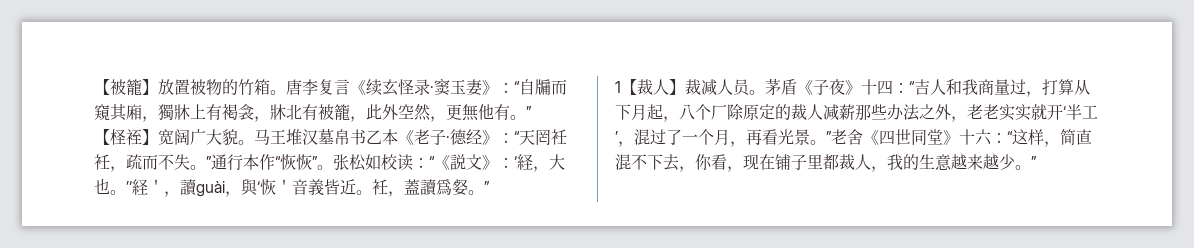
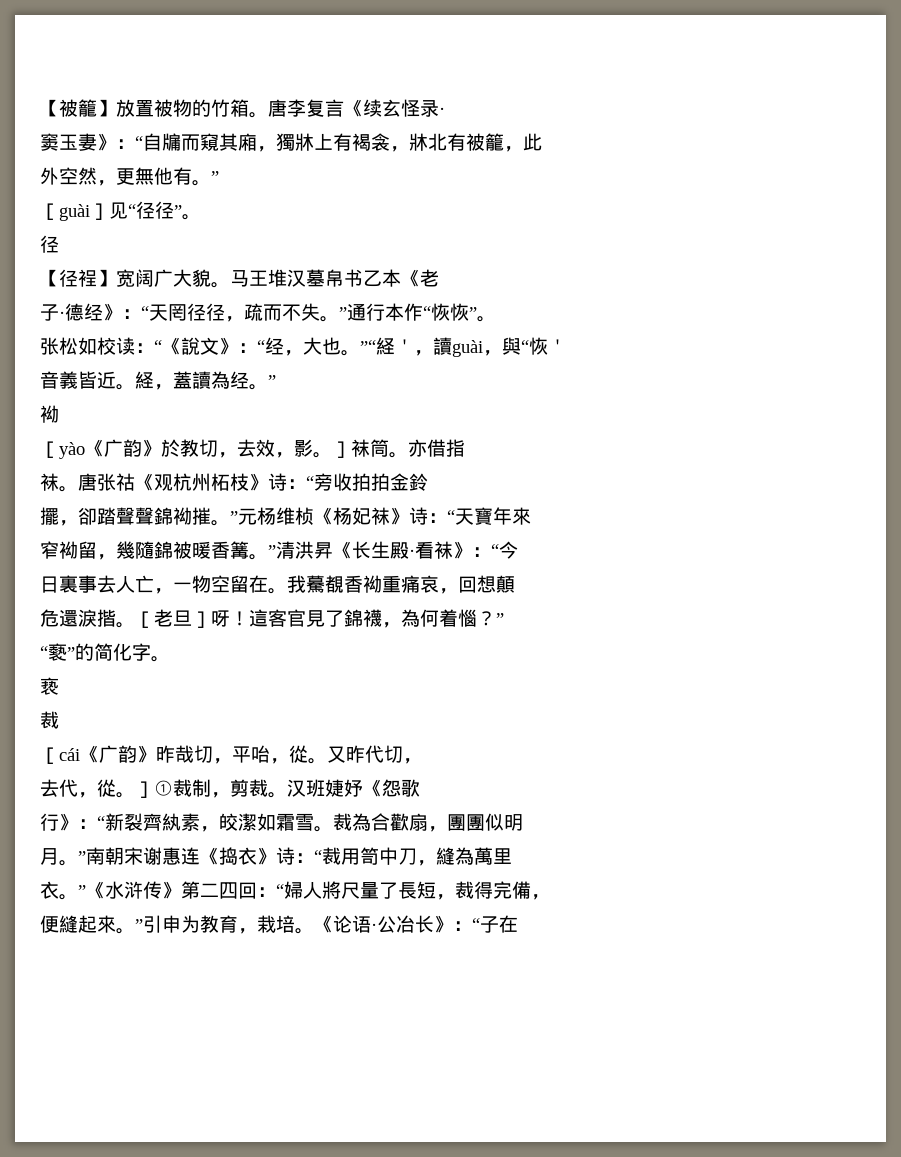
(434, 89) none -> (445, 111) //
(382, 112) none -> (542, 142) //
[94,129,142,145] // 【柽䘭 -> [40,201,201,221] [40,235,59,253] [40,269,97,287] // ［guài］见“径径”。 // 径 // 【径裎
(430, 136) none -> (439, 278) //
[551,129,567,145] [94,154,110,170] 衽衽 -> [187,303,225,321] 径径
(333, 167) none -> (496, 319) //
[450,154,533,170] 説文》：‘経 -> [181,337,284,355] 說文》：“经
[126,181,132,193] ’‘ -> [360,340,376,353] ”“
[257,181,260,193] ‘ -> [521,340,529,353] “
(292, 186) none -> (567, 346) //
[372,179,490,197] [615,78,1090,97] [615,104,1098,122] [615,129,1092,147] [615,154,1037,172] 衽，蓋讀爲㛑。” // 1【裁人】裁减人员。茅盾《子夜》十四：“吉人和我商量过，打算从下月起，八个厂除原定的裁人减薪那些办法之外，老老实实就开‘半工’，混过了一个月，再看光景。”老舍《四世同堂》十六：“这样，简直混不下去，你看，现在铺子里都裁人，我的生意越来越少。” -> [135,371,276,390] [40,405,59,423] [40,439,465,459] [40,473,428,492] [40,507,531,526] [40,541,518,560] [40,575,515,594] [40,609,504,628] [40,643,170,662] [40,677,59,695] [40,711,59,729] [40,745,422,764] [40,779,420,798] [40,813,523,832] [40,847,512,866] [40,881,550,900] [40,915,518,934] 経，蓋讀為经。” // 袎 // ［yào《广韵》於教切，去效，影。］袜筒。亦借指 // 袜。唐张祜《观杭州柘枝》诗：“旁收拍拍金鈴 // 擺，卻踏聲聲錦袎摧。”元杨维桢《杨妃袜》诗：“天寶年來 // 窄袎留，幾隨錦被暖香篝。”清洪昇《长生殿·看袜》：“今 // 日裏事去人亡，一物空留在。我驀覩香袎重痛哀，回想顛 // 危還淚揩。［老旦］呀！這客官見了錦襪，為何着惱？” // “褻”的简化字。 // 亵 // 裁 // ［cái《广韵》昨哉切，平咍，從。又昨代切， // 去代，從。］①裁制，剪裁。汉班婕妤《怨歌 // 行》：“新裂齊紈素，皎潔如霜雪。裁為合歡扇，團團似明 // 月。”南朝宋谢惠连《捣衣》诗：“裁用笥中刀，縫為萬里 // 衣。”《水浒传》第二四回：“婦人將尺量了長短，裁得完備， // 便縫起來。”引申为教育，栽培。《论语·公冶长》：“子在

